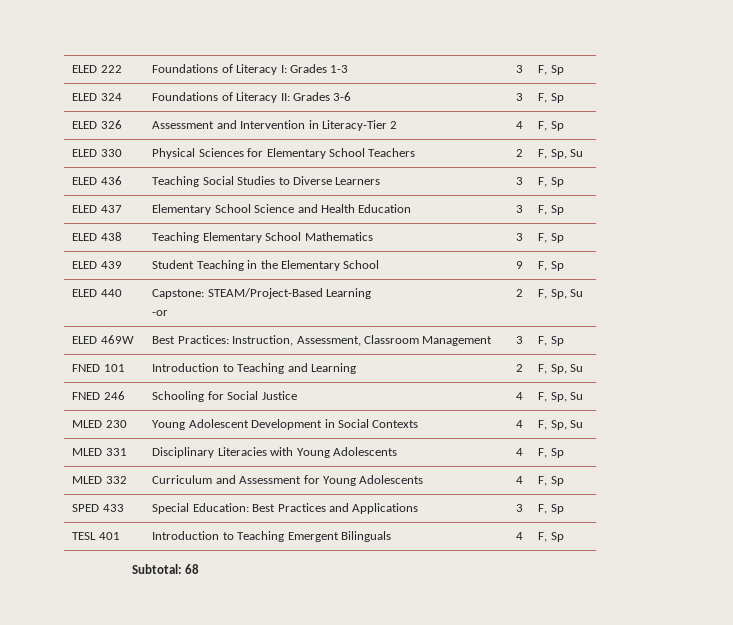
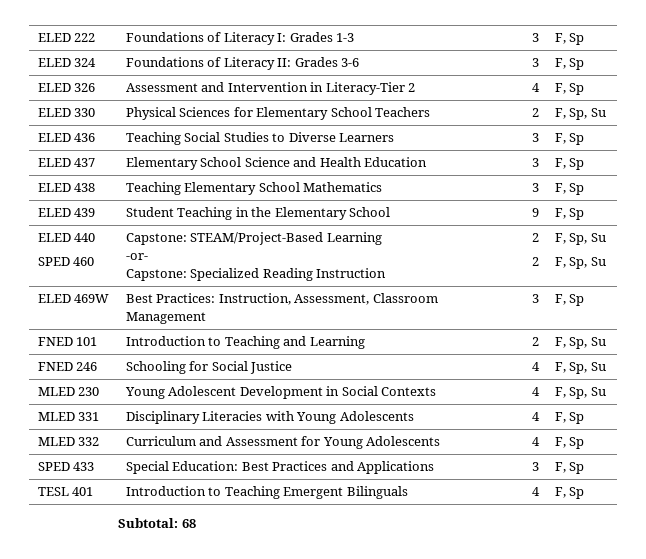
(122, 293) none -> [37,257,95,266] // SPED 460
[152,310,169,316] [515,289,523,297] [538,289,584,299] -or | 2 | F, Sp, Su -> [125,253,148,260] [125,268,387,281] [531,233,539,242] [531,257,539,266] [554,233,606,245] [554,257,606,269] -or- // Capstone: Specialized Reading Instruction | 2 // 2 | F, Sp, Su // F, Sp, Su

